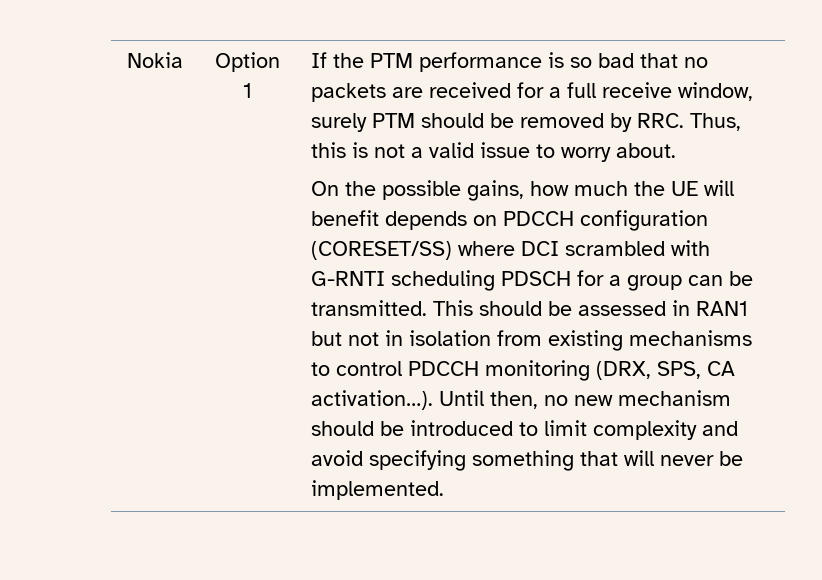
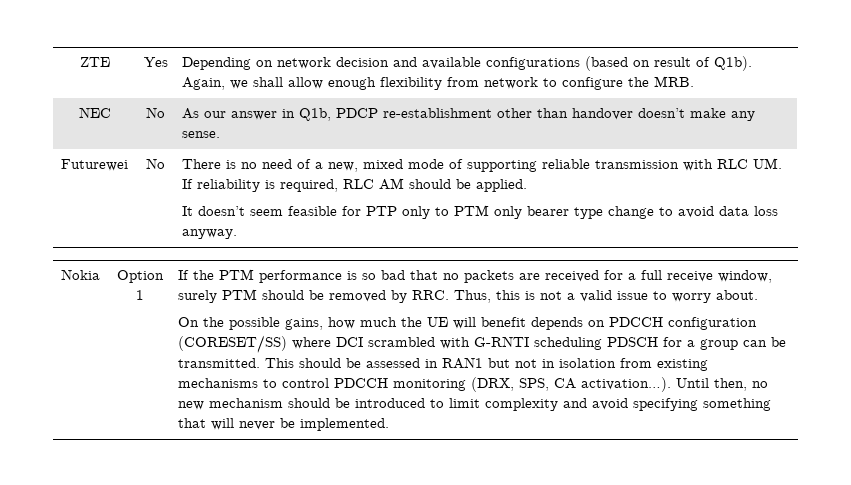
(127, 60) none -> [79,57,110,67] [143,57,168,67] [182,56,753,71] [182,76,695,90] [78,107,111,118] [146,107,165,118] [182,108,756,121] [182,131,221,138] [61,159,128,171] [146,158,165,169] [182,158,783,172] [182,178,528,192] [182,205,779,219] [182,229,238,239] ZTE | Yes | Depending on network decision and available configurations (based on result of Q1b). Again, we shall allow enough flexibility from network to configure the MRB. // NEC | No | As our answer in Q1b, PDCP re-establishment other than handover doesn’t make any sense. // Futurewei | No | There is no need of a new, mixed mode of supporting reliable transmission with RLC UM. If reliability is required, RLC AM should be applied. // It doesn’t seem feasible for PTP only to PTM only bearer type change to avoid data loss anyway. //

